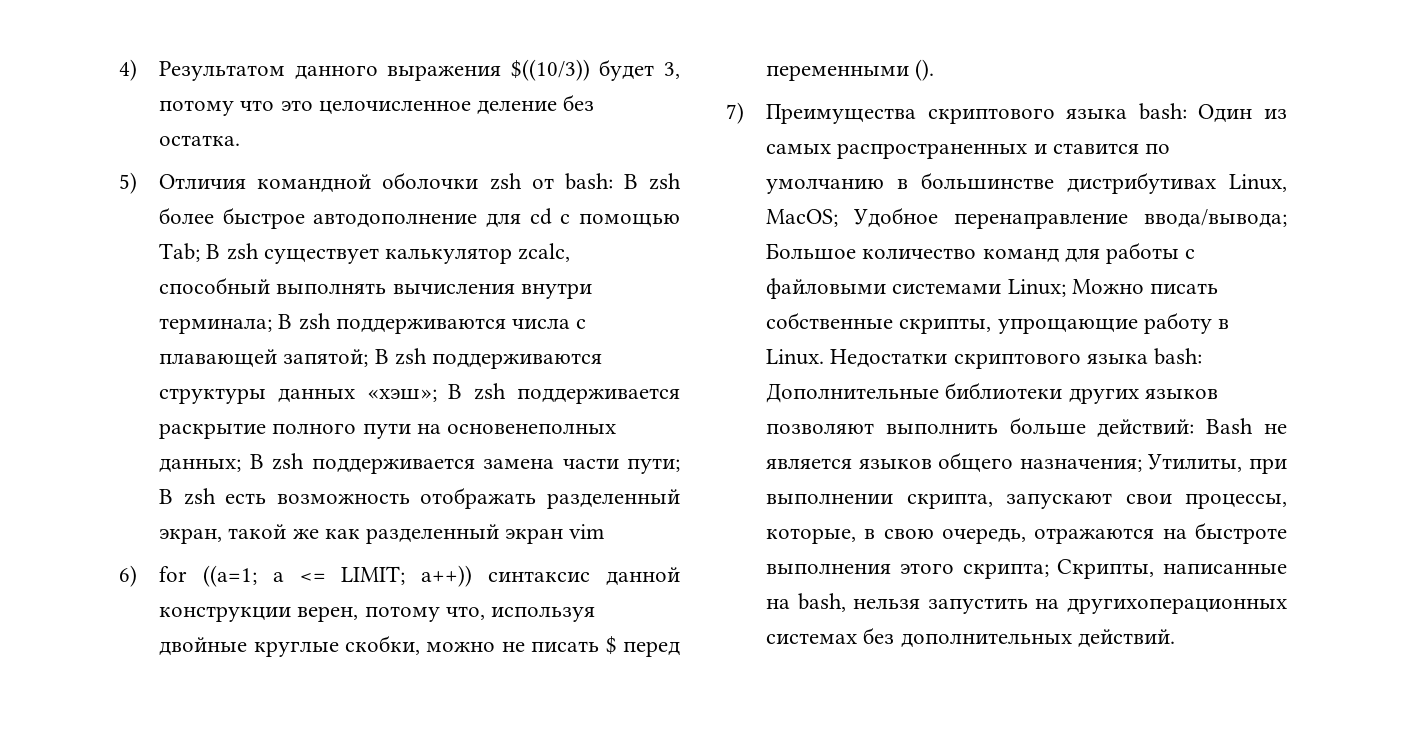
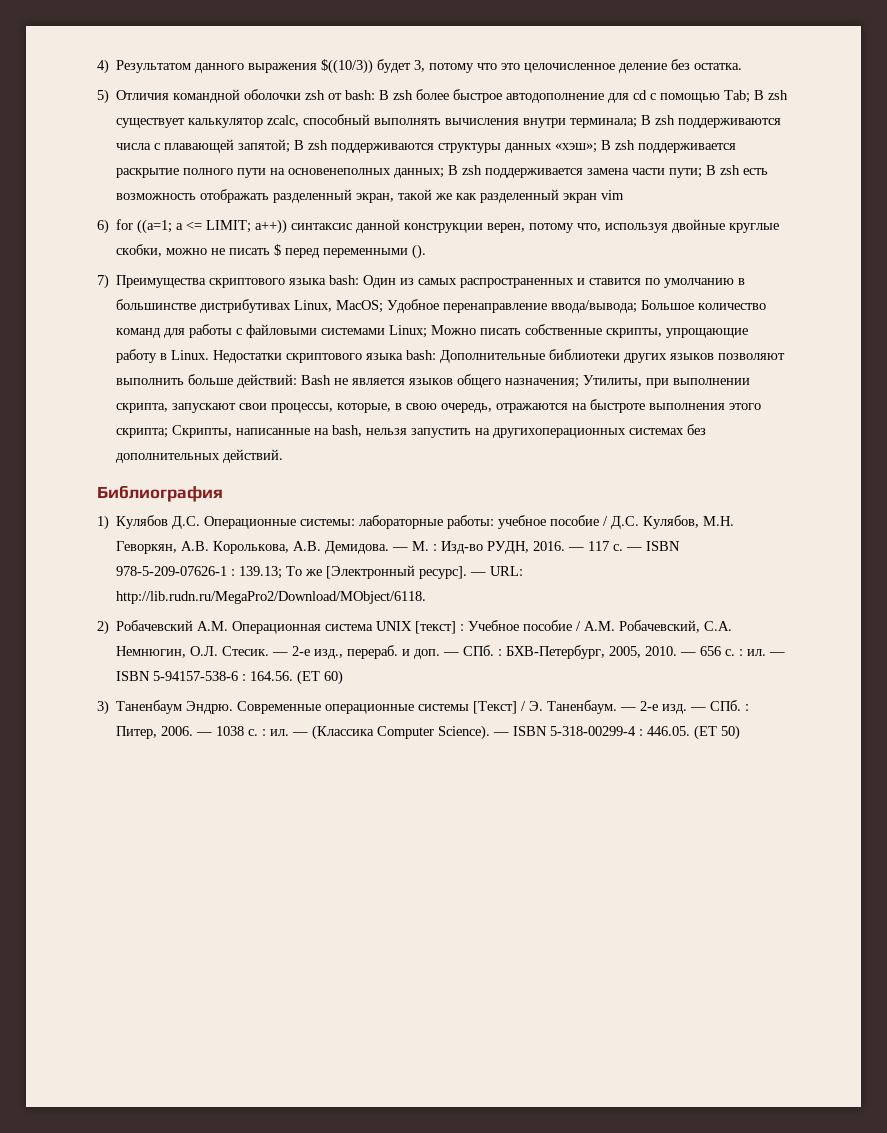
(1175, 638) none -> [97,485,223,502] [97,515,735,530] [116,541,681,554] [116,565,524,579] [116,591,427,604] [97,620,733,635] [116,645,786,659] [116,670,344,685] [97,700,750,715] [116,725,741,740] // Библиография // 1) Кулябов Д.С. Операционные системы: лабораторные работы: учебное пособие / Д.С. Кулябов, М.Н. Геворкян, А.В. Королькова, А.В. Демидова. — М. : Изд-во РУДН, 2016. — 117 с. — ISBN 978-5-209-07626-1 : 139.13; То же [Электронный ресурс]. — URL: http://lib.rudn.ru/MegaPro2/Download/MObject/6118. // 2) Робачевский А.М. Операционная система UNIХ [текст] : Учебное пособие / А.М. Робачевский, С.А. Немнюгин, О.Л. Стесик. — 2-е изд., перераб. и доп. — СПб. : БХВ-Петербург, 2005, 2010. — 656 с. : ил. — ISBN 5-94157-538-6 : 164.56. (ЕТ 60) // 3) Таненбаум Эндрю. Современные операционные системы [Текст] / Э. Таненбаум. — 2-е изд. — СПб. : Питер, 2006. — 1038 с. : ил. — (Классика Computer Science). — ISBN 5-318-00299-4 : 446.05. (ЕТ 50)

